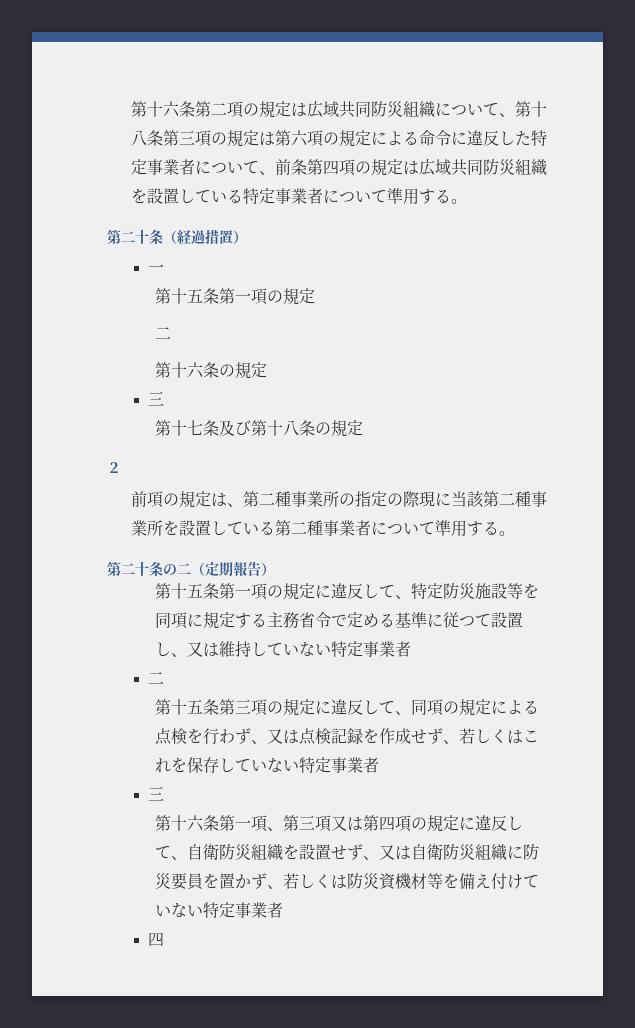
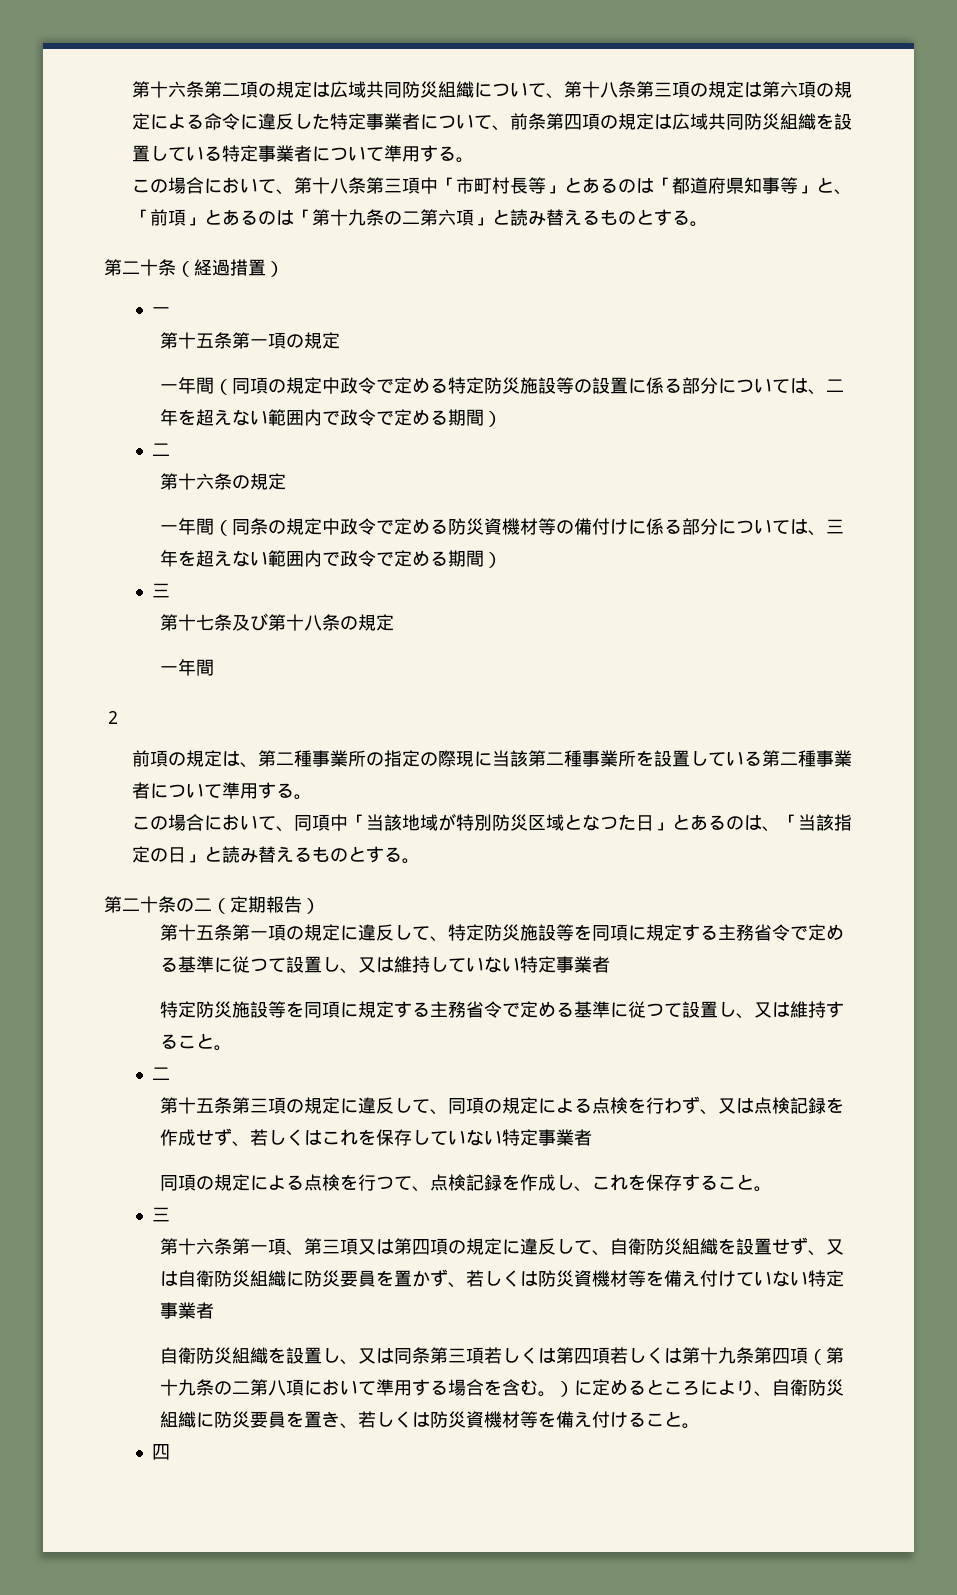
(467, 201) none -> [132,177,853,195] [132,209,709,227] // この場合において、第十八条第三項中「市町村長等」とあるのは「都道府県知事等」と、「前項」とあるのは「第十九条の二第六項」と読み替えるものとする。
[154,327,171,339] [154,362,267,379] 二 // 第十六条の規定 -> [160,377,845,395] [160,409,503,427] [151,443,170,456] [160,473,287,490] [160,518,845,536] [160,550,503,568] 一年間（同項の規定中政令で定める特定防災施設等の設置に係る部分については、二年を超えない範囲内で政令で定める期間） // 二 // 第十六条の規定 // 一年間（同条の規定中政令で定める防災資機材等の備付けに係る部分については、三年を超えない範囲内で政令で定める期間）
(363, 428) none -> [160,659,215,676] // 一年間
(515, 533) none -> [132,813,853,832] [132,846,421,864] // この場合において、同項中「当該地域が特別防災区域となつた日」とあるのは、「当該指定の日」と読み替えるものとする。
(411, 649) none -> [160,1001,845,1019] [160,1033,233,1051] // 特定防災施設等を同項に規定する主務省令で定める基準に従つて設置し、又は維持すること。
(379, 765) none -> [160,1174,773,1192] // 同項の規定による点検を行つて、点検記録を作成し、これを保存すること。
(283, 910) none -> [160,1347,845,1365] [160,1379,845,1397] [160,1411,701,1429] // 自衛防災組織を設置し、又は同条第三項若しくは第四項若しくは第十九条第四項（第十九条の二第八項において準用する場合を含む。）に定めるところにより、自衛防災組織に防災要員を置き、若しくは防災資機材等を備え付けること。

